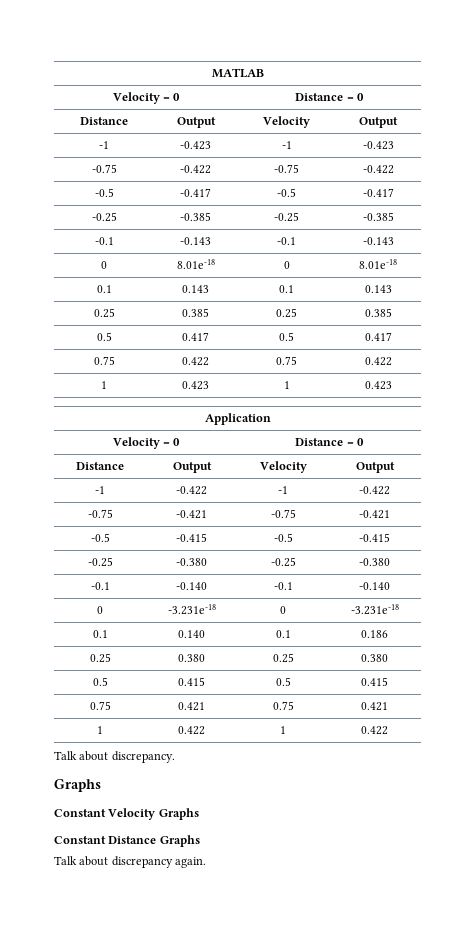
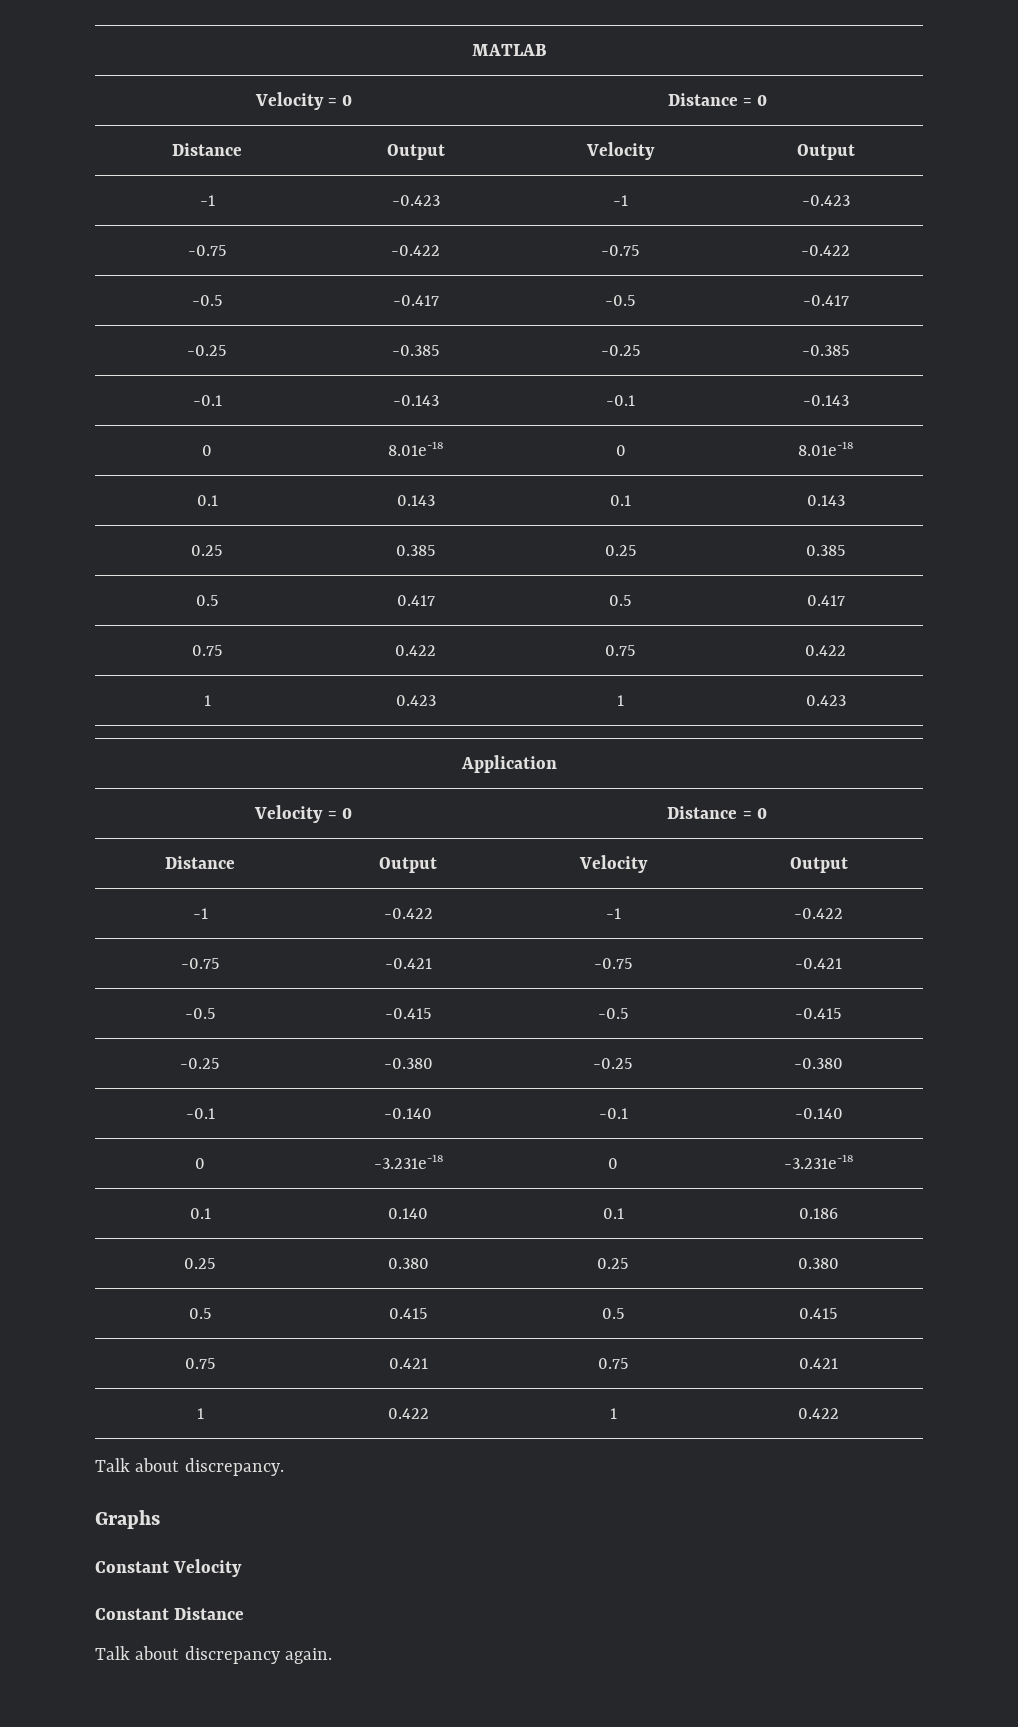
[158,808,199,820] Graphs -> (243, 1568) none
[159,835,200,847] Graphs -> (245, 1613) none

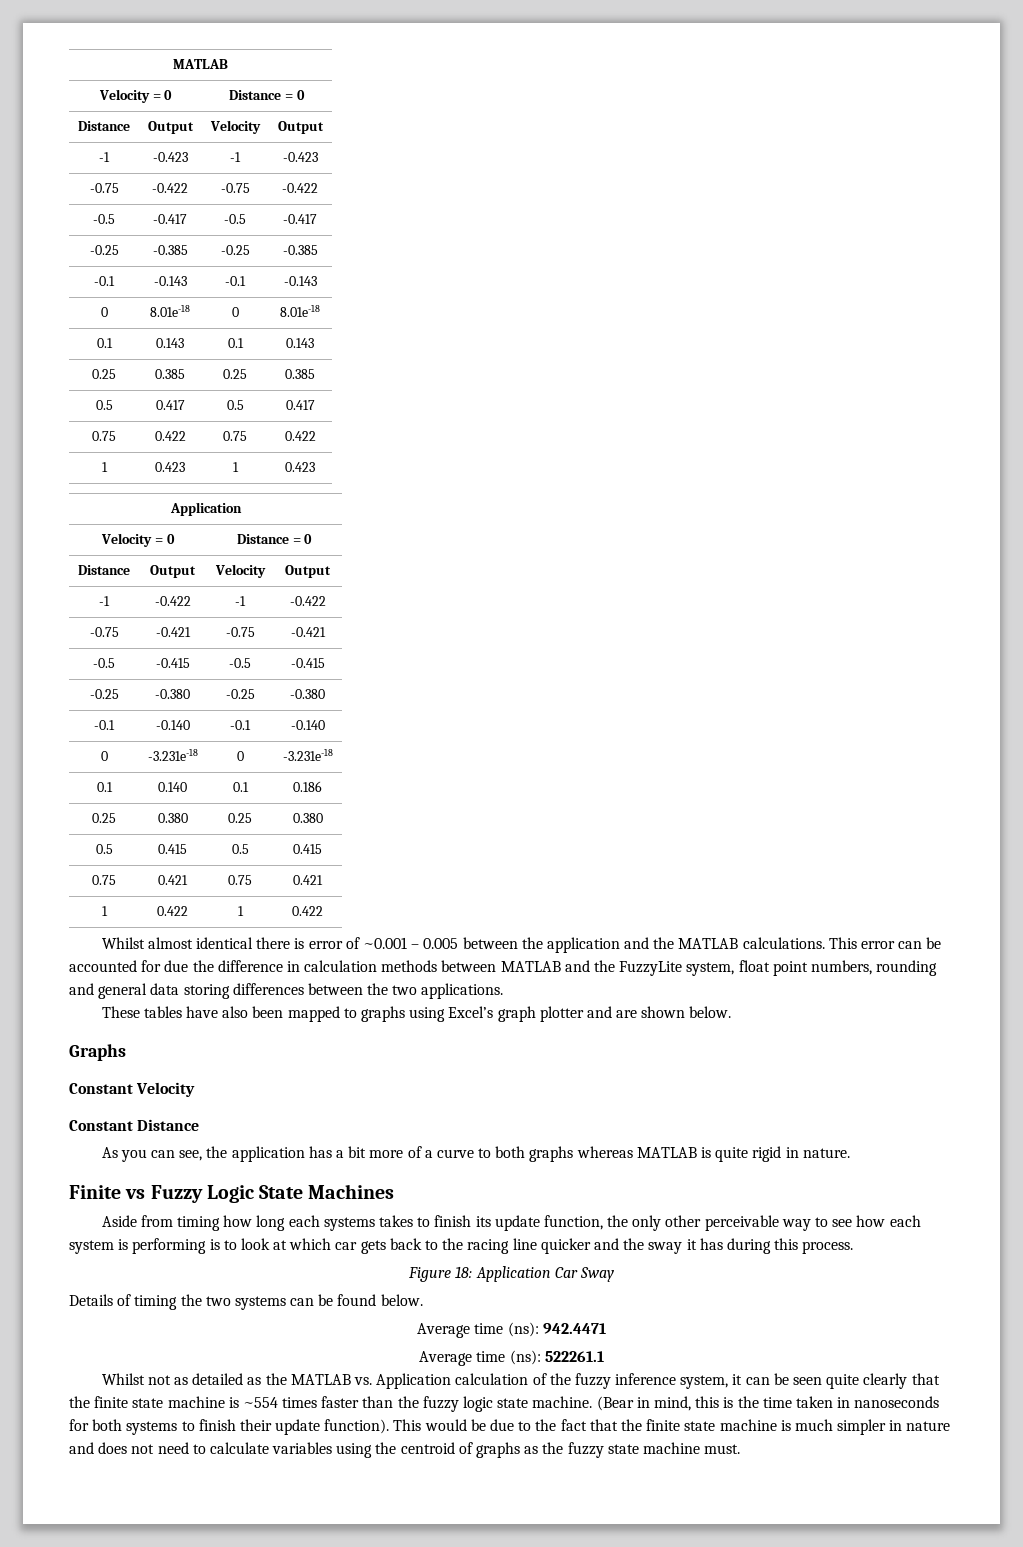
[95,1458,284,1476] Talk about discrepancy. -> [101,937,942,953] [69,960,938,976] [69,983,504,999] [101,1006,732,1022] Whilst almost identical there is error of ~0.001 – 0.005 between the application and the MATLAB calculations. This error can be accounted for due the difference in calculation methods between MATLAB and the FuzzyLite system, float point numbers, rounding and general data storing differences between the two applications. // These tables have also been mapped to graphs using Excel’s graph plotter and are shown below.
[95,1646,332,1664] Talk about discrepancy again. -> [101,1146,850,1162] [69,1184,395,1203] [101,1215,921,1231] [69,1238,854,1254] [408,1266,614,1282] [69,1294,423,1310] [417,1322,606,1338] [419,1350,604,1366] [101,1373,940,1389] [69,1396,940,1412] [69,1419,951,1435] [69,1442,741,1458] As you can see, the application has a bit more of a curve to both graphs whereas MATLAB is quite rigid in nature. // Finite vs Fuzzy Logic State Machines // Aside from timing how long each systems takes to finish its update function, the only other perceivable way to see how each system is performing is to look at which car gets back to the racing line quicker and the sway it has during this process. // Figure 18: Application Car Sway // Details of timing the two systems can be found below. // Average time (ns): 942.4471 // Average time (ns): 522261.1 // Whilst not as detailed as the MATLAB vs. Application calculation of the fuzzy inference system, it can be seen quite clearly that the finite state machine is ~554 times faster than the fuzzy logic state machine. (Bear in mind, this is the time taken in nanoseconds for both systems to finish their update function). This would be due to the fact that the finite state machine is much simpler in nature and does not need to calculate variables using the centroid of graphs as the fuzzy state machine must.

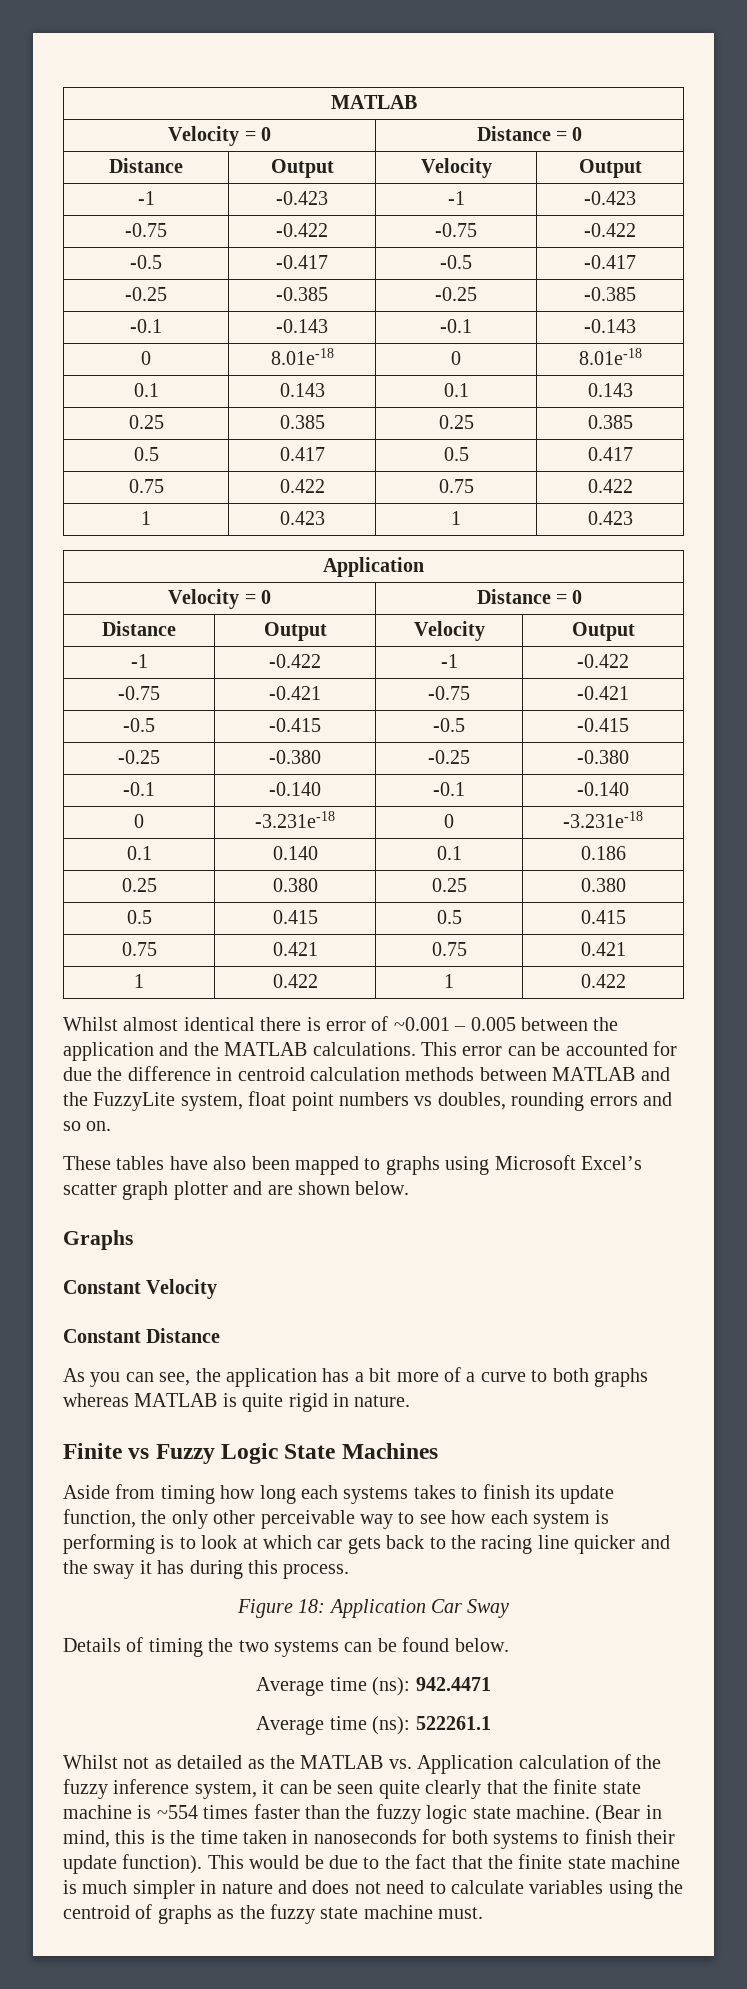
(300, 966) none -> [237,1067,305,1081] centroid
[810,960,938,976] [69,983,504,999] numbers, rounding and general data storing differences between the two applications. -> [339,1092,672,1111] [63,1121,112,1131] numbers vs doubles, rounding errors and so on.
[448,1006,494,1018] Excel’s -> [494,1155,642,1170] [63,1183,117,1195] Microsoft Excel’s scatter

